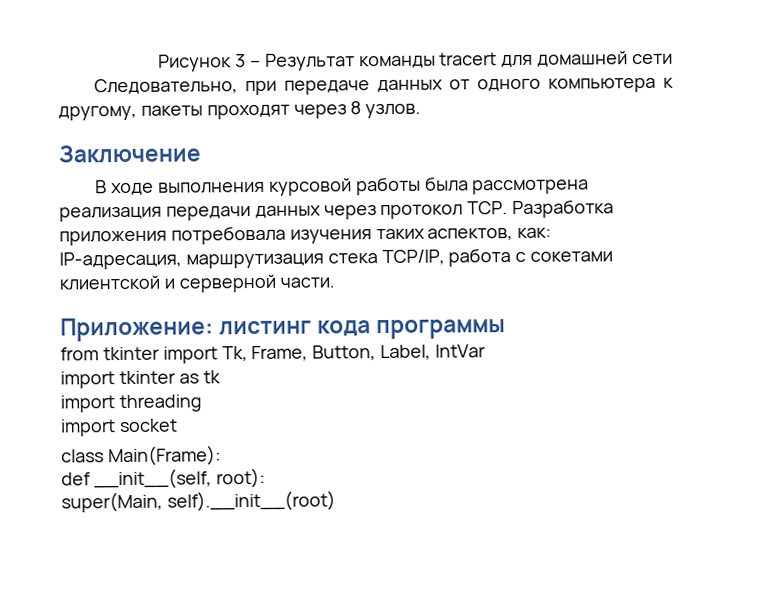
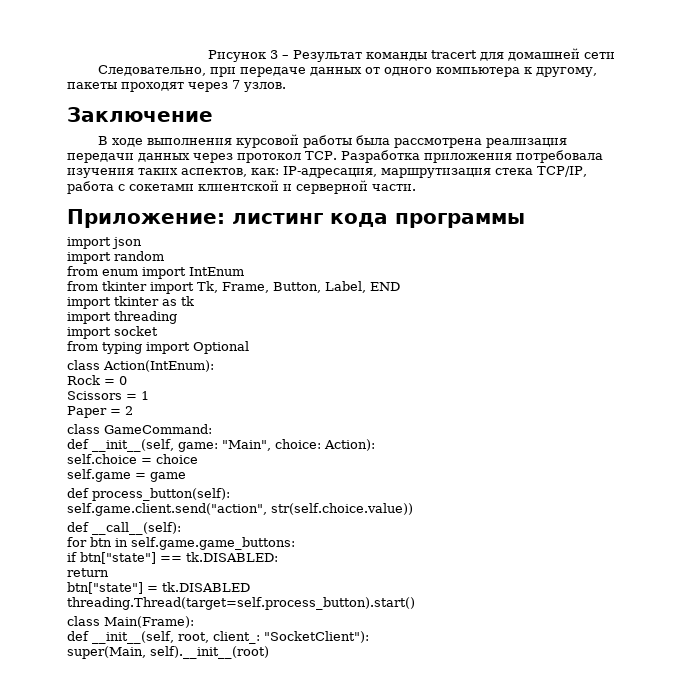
[350,101,362,115] 8 -> [232,80,240,89] 7
(507, 329) none -> [67,237,142,249] [67,251,164,264] [67,266,244,279] // import json // import random // from enum import IntEnum
[435,344,487,358] IntVar -> [370,282,400,291] END
(178, 425) none -> [67,341,249,354] [67,360,214,372] [67,375,127,385] [67,391,149,400] [67,406,133,418] [67,424,212,434] [67,439,375,452] [67,454,198,464] [67,469,186,482] [67,488,230,501] [67,503,413,516] [67,522,181,535] [67,537,295,550] [67,552,278,564] [67,568,109,577] [67,582,250,594] [67,597,415,610] // from typing import Optional // class Action(IntEnum): // Rock = 0 // Scissors = 1 // Paper = 2 // class GameCommand: // def __init__(self, game: "Main", choice: Action): // self.choice = choice // self.game = game // def process_button(self): // self.game.client.send("action", str(self.choice.value)) // def __call__(self): // for btn in self.game.game_buttons: // if btn["state"] == tk.DISABLED: // return // btn["state"] = tk.DISABLED // threading.Thread(target=self.process_button).start()
[215,467,265,489] root): -> [178,631,369,644] root, client_: "SocketClient"):

